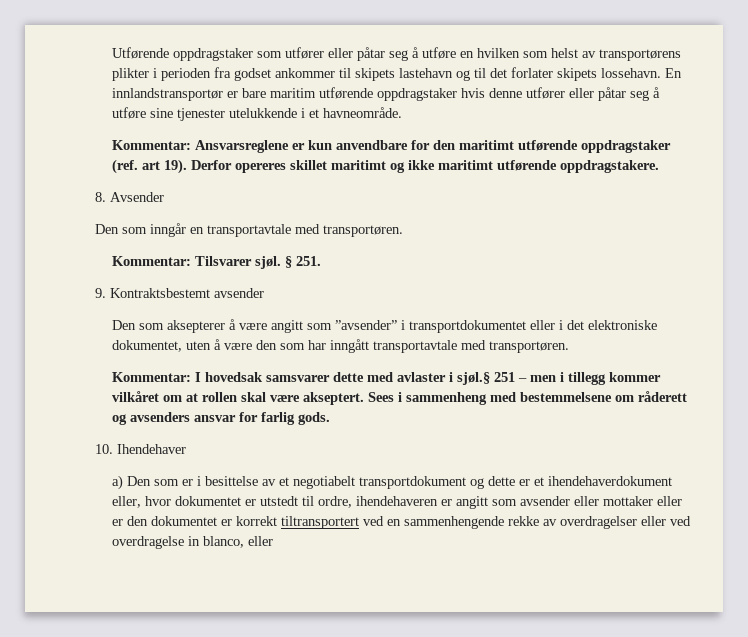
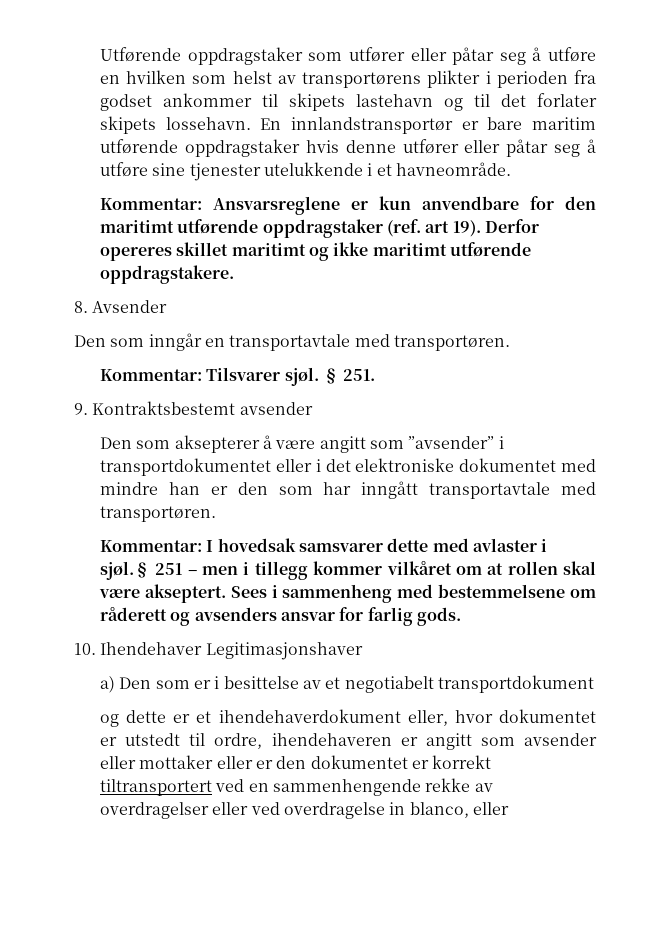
[111,339,252,352] dokumentet, uten å være -> [459,458,597,472] [100,482,228,495] dokumentet med mindre han er
(186, 449) none -> [205,642,363,660] Legitimasjonshaver
(466, 482) none -> (594, 684) //

